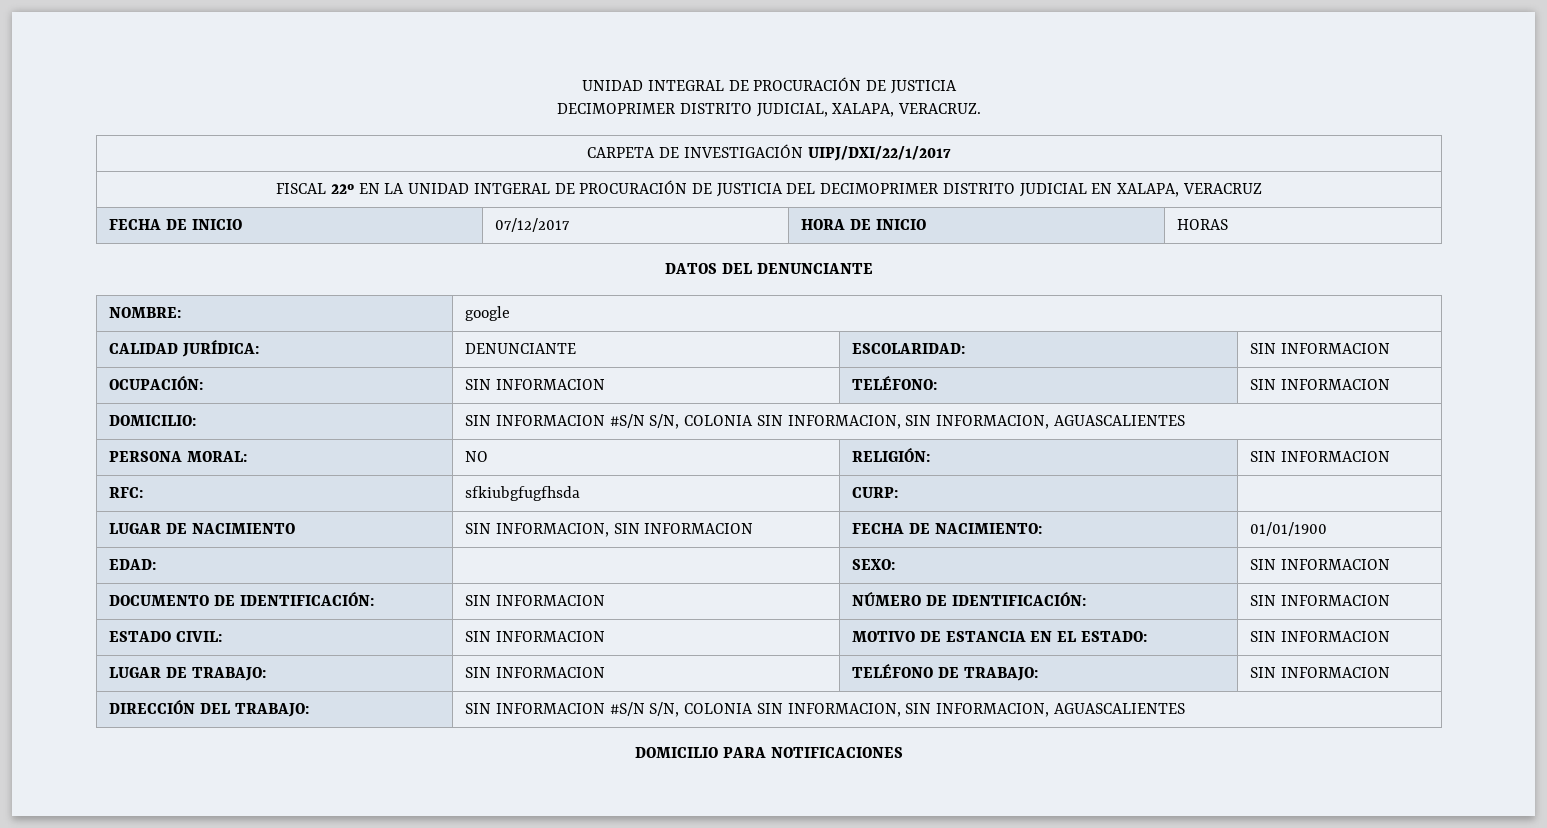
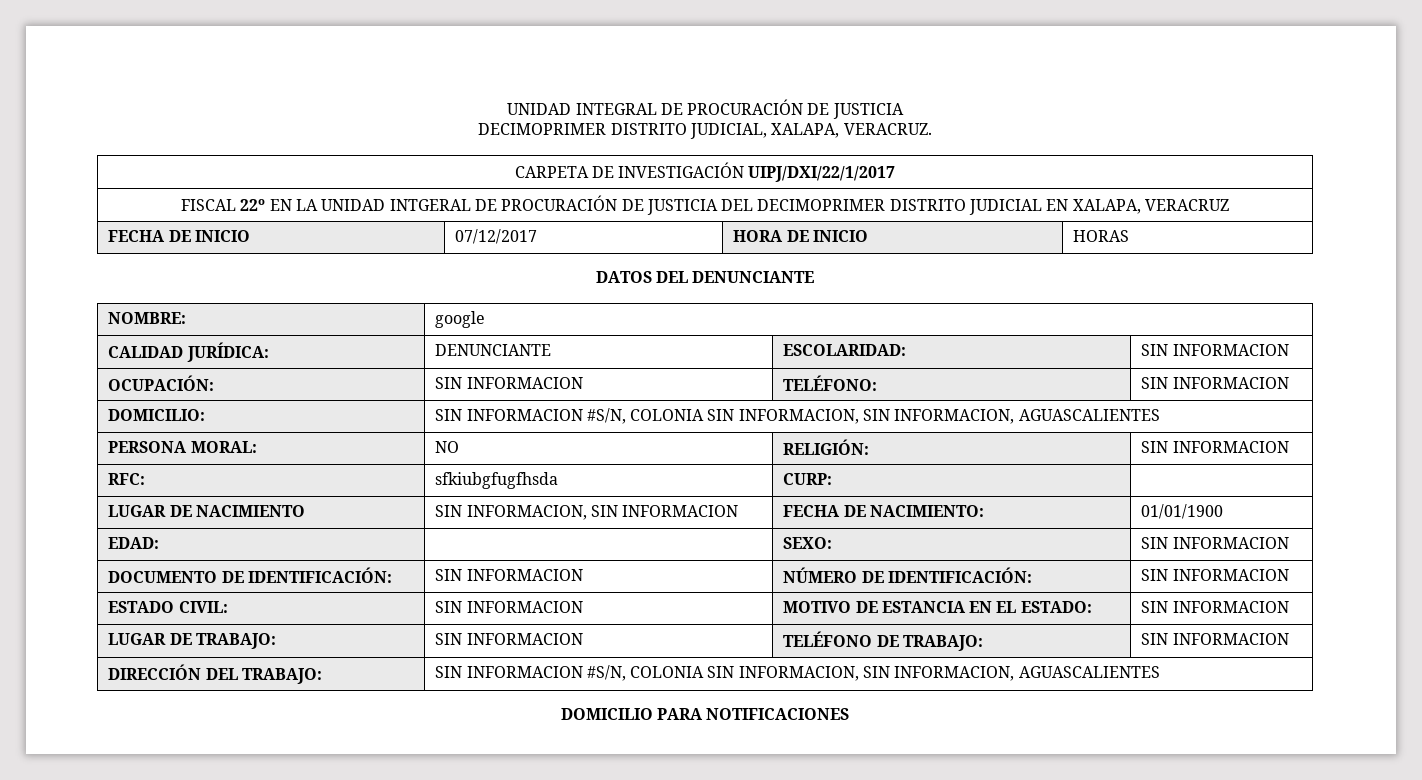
[609,414,680,429] #S/N S/N, -> [586,408,626,424] #S/N,
[609,702,680,717] #S/N S/N, -> [586,665,626,681] #S/N,

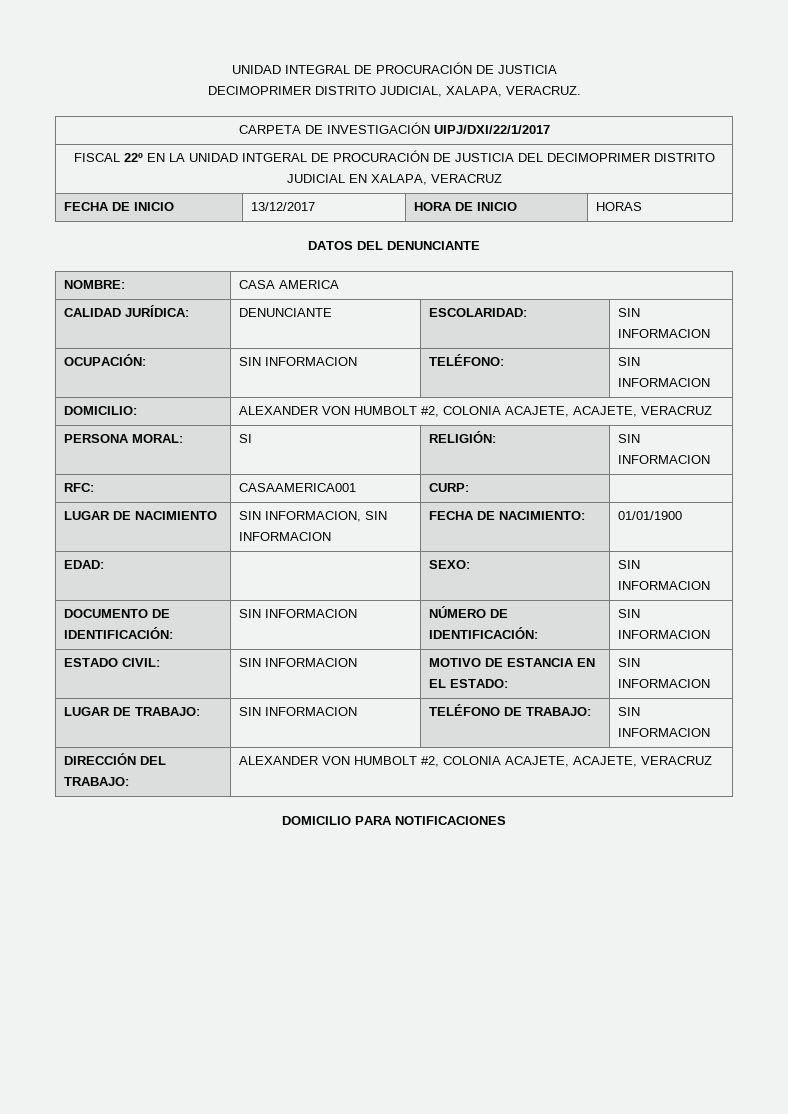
[455,229,538,244] 07/12/2017 -> [251,202,316,211] 13/12/2017
[435,311,486,328] google -> [239,280,340,289] CASA AMERICA
[435,408,1160,424] SIN INFORMACION #S/N, COLONIA SIN INFORMACION, SIN INFORMACION, AGUASCALIENTES -> [239,406,713,417] ALEXANDER VON HUMBOLT #2, COLONIA ACAJETE, ACAJETE, VERACRUZ
[435,441,460,453] NO -> [239,434,253,443] SI
[435,472,559,489] sfkiubgfugfhsda -> [239,483,357,492] CASAAMERICA001
[435,665,1160,681] SIN INFORMACION #S/N, COLONIA SIN INFORMACION, SIN INFORMACION, AGUASCALIENTES -> [239,756,713,767] ALEXANDER VON HUMBOLT #2, COLONIA ACAJETE, ACAJETE, VERACRUZ

